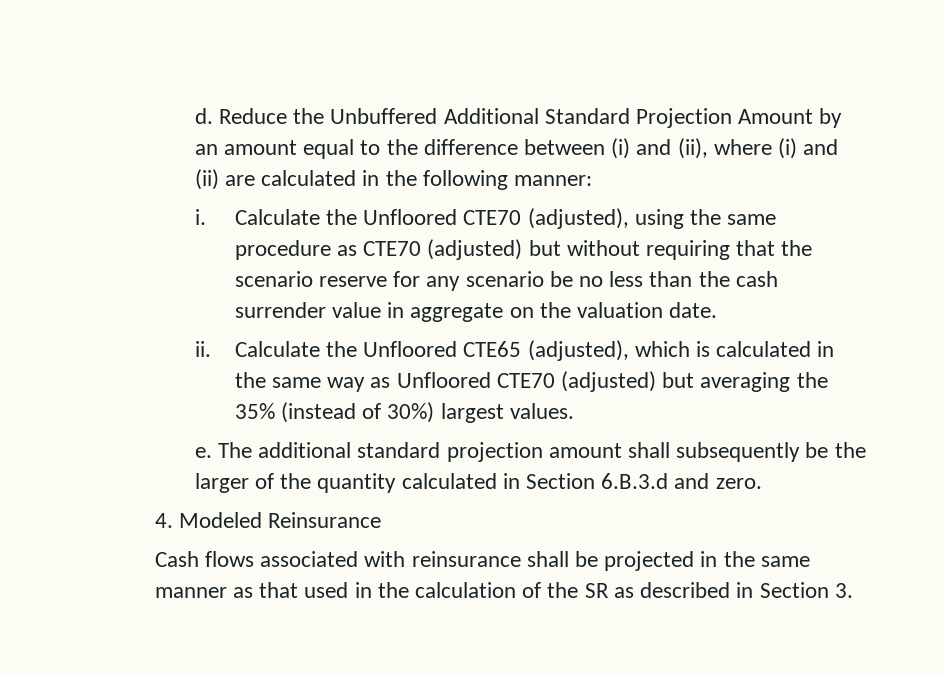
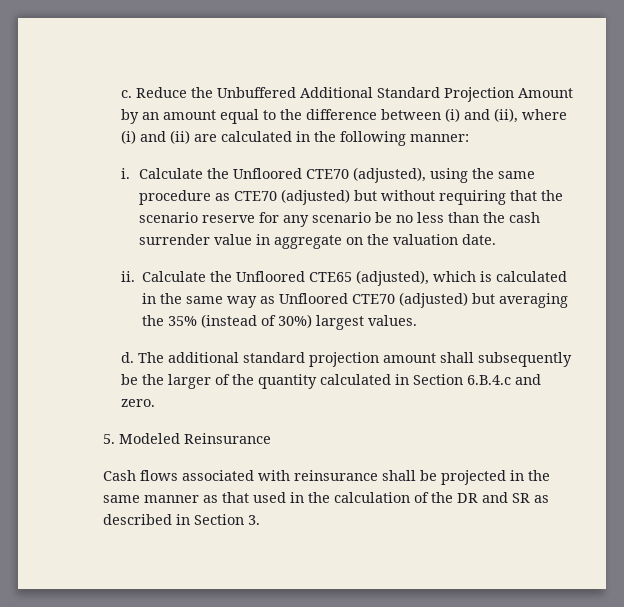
[194,108,213,124] d. -> [121,90,133,98] c.
[194,447,212,458] e. -> [121,352,135,363] d.
[601,473,669,489] 6.B.3.d -> [467,375,512,385] 6.B.4.c
[154,513,173,528] 4. -> [103,434,116,444] 5.
(579, 590) none -> [457,492,509,503] DR and

